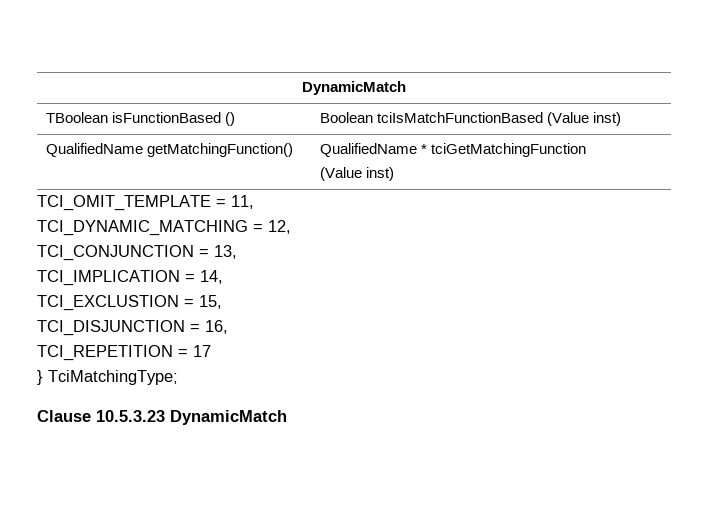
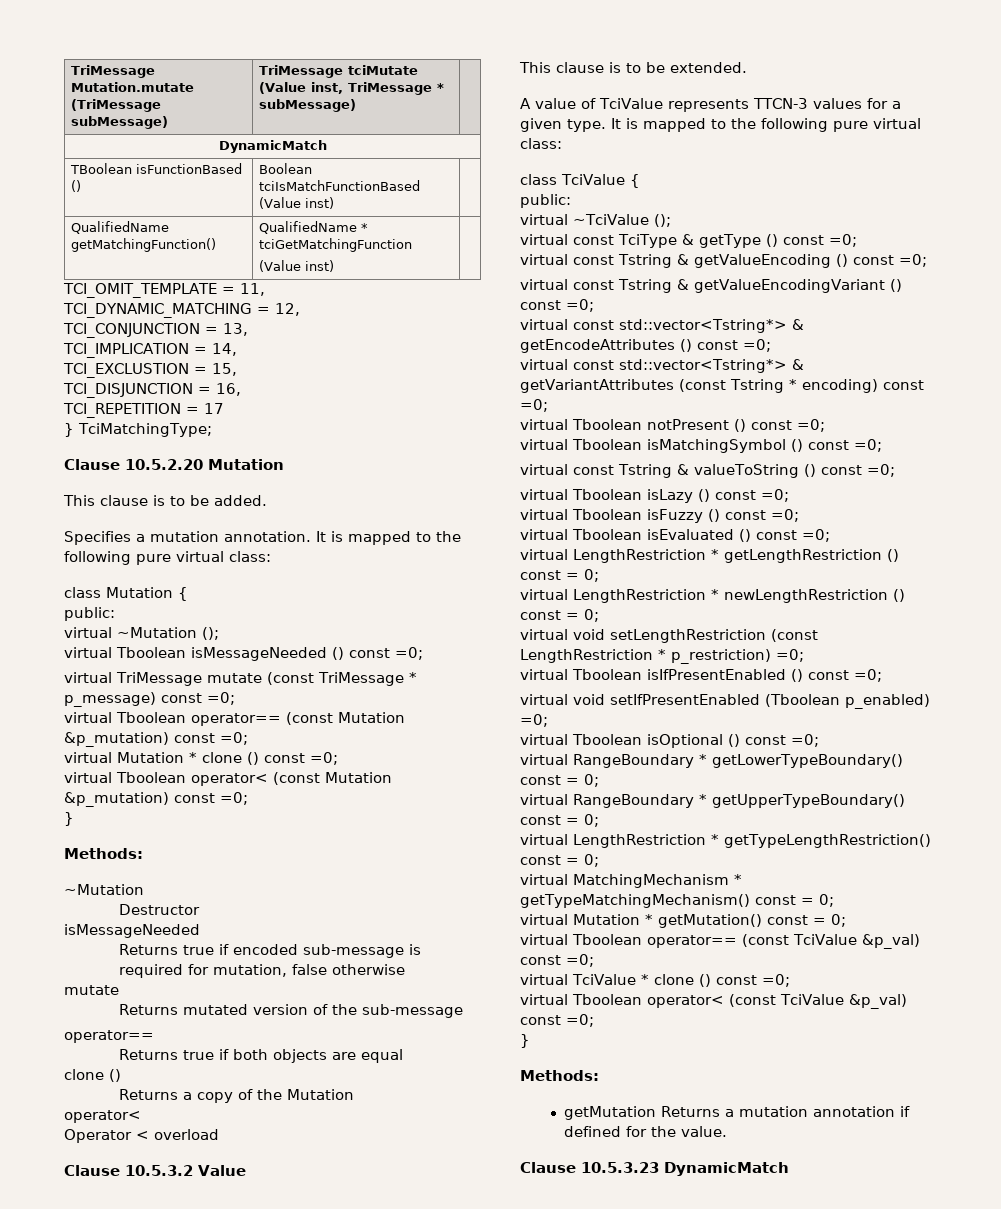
(302, 88) none -> [70,65,155,78] [70,82,194,92] [70,99,161,112] [70,116,168,129] [258,65,418,78] [258,82,444,95] [258,99,356,112] TriMessage Mutation.mutate (TriMessage subMessage) | TriMessage tciMutate (Value inst, TriMessage * subMessage) | //
(178, 377) none -> [64,459,284,470] [63,495,267,506] [64,531,461,545] [64,551,271,565] [64,587,188,601] [64,607,115,621] [64,627,219,640] [64,647,423,661] [64,672,417,686] [64,692,235,707] [64,712,405,726] [64,732,248,747] [64,752,338,765] [64,772,392,786] [64,792,248,807] [64,812,74,826] [64,848,143,859] [64,884,144,895] [119,904,201,915] [64,924,200,938] [119,944,422,958] [119,964,406,978] [64,985,119,995] [119,1004,464,1018] [64,1030,154,1043] [119,1049,404,1063] [64,1069,121,1082] [119,1089,355,1103] [64,1110,141,1123] [64,1129,219,1143] [64,1165,246,1176] [519,62,747,73] [520,98,901,112] [520,118,921,132] [520,138,562,149] [520,174,640,188] [520,194,571,208] [520,214,671,227] [520,234,857,248] [520,254,927,268] [520,279,902,293] [520,299,594,312] [520,319,804,333] [520,339,771,353] [520,359,804,373] [520,379,924,393] [520,399,548,412] [520,419,825,432] [520,439,882,453] [520,464,895,478] [520,489,789,503] [520,509,799,523] [520,529,830,542] [520,549,899,563] [520,569,599,582] [520,589,905,603] [520,609,599,622] [520,629,818,643] [520,649,804,664] [520,669,882,682] [520,694,930,709] [520,714,548,727] [520,734,819,748] [520,754,903,768] [520,774,599,787] [520,794,905,808] [520,814,599,827] [520,834,931,848] [520,854,599,867] [520,874,742,888] [520,894,834,908] [520,914,846,928] [520,934,920,949] [520,954,594,967] [520,974,790,987] [520,994,907,1009] [520,1014,594,1027] [520,1034,530,1048] [520,1070,599,1081] [563,1106,910,1120] [563,1126,727,1137] // Clause 10.5.2.20 Mutation // This clause is to be added. // Specifies a mutation annotation. It is mapped to the following pure virtual class: // class Mutation { // public: // virtual ~Mutation (); // virtual Tboolean isMessageNeeded () const =0; // virtual TriMessage mutate (const TriMessage * p_message) const =0; // virtual Tboolean operator== (const Mutation &p_mutation) const =0; // virtual Mutation * clone () const =0; // virtual Tboolean operator< (const Mutation &p_mutation) const =0; // } // Methods: // ~Mutation // Destructor // isMessageNeeded // Returns true if encoded sub-message is required for mutation, false otherwise // mutate // Returns mutated version of the sub-message // operator== // Returns true if both objects are equal // clone () // Returns a copy of the Mutation // operator< // Operator < overload // Clause 10.5.3.2 Value // This clause is to be extended. // A value of TciValue represents TTCN-3 values for a given type. It is mapped to the following pure virtual class: // class TciValue { // public: // virtual ~TciValue (); // virtual const TciType & getType () const =0; // virtual const Tstring & getValueEncoding () const =0; // virtual const Tstring & getValueEncodingVariant () const =0; // virtual const std::vector<Tstring*> & getEncodeAttributes () const =0; // virtual const std::vector<Tstring*> & getVariantAttributes (const Tstring * encoding) const =0; // virtual Tboolean notPresent () const =0; // virtual Tboolean isMatchingSymbol () const =0; // virtual const Tstring & valueToString () const =0; // virtual Tboolean isLazy () const =0; // virtual Tboolean isFuzzy () const =0; // virtual Tboolean isEvaluated () const =0; // virtual LengthRestriction * getLengthRestriction () const = 0; // virtual LengthRestriction * newLengthRestriction () const = 0; // virtual void setLengthRestriction (const LengthRestriction * p_restriction) =0; // virtual Tboolean isIfPresentEnabled () const =0; // virtual void setIfPresentEnabled (Tboolean p_enabled) =0; // virtual Tboolean isOptional () const =0; // virtual RangeBoundary * getLowerTypeBoundary() const = 0; // virtual RangeBoundary * getUpperTypeBoundary() const = 0; // virtual LengthRestriction * getTypeLengthRestriction() const = 0; // virtual MatchingMechanism * getTypeMatchingMechanism() const = 0; // virtual Mutation * getMutation() const = 0; // virtual Tboolean operator== (const TciValue &p_val) const =0; // virtual TciValue * clone () const =0; // virtual Tboolean operator< (const TciValue &p_val) const =0; // } // Methods: // getMutation Returns a mutation annotation if defined for the value.

